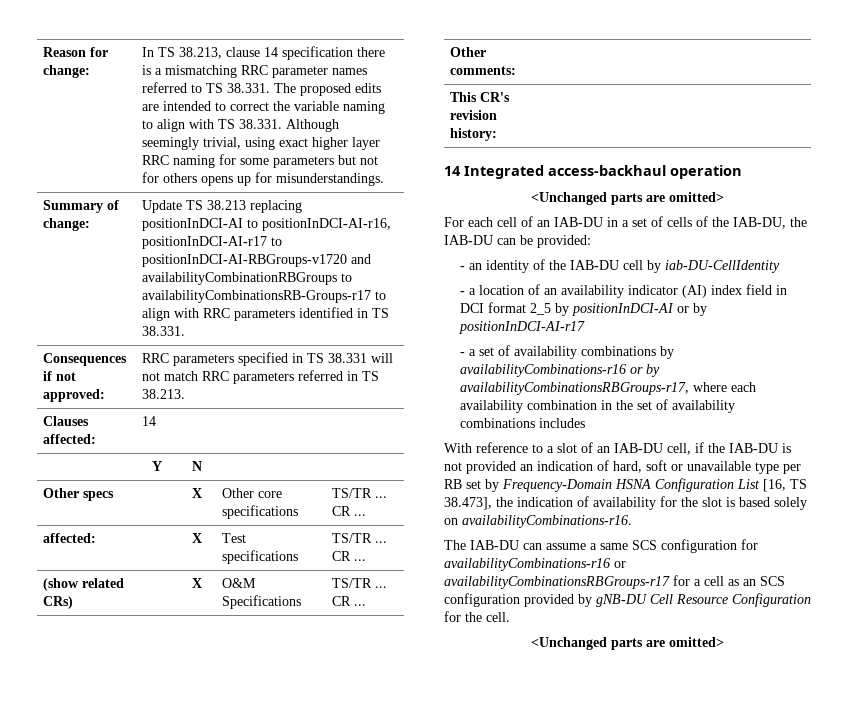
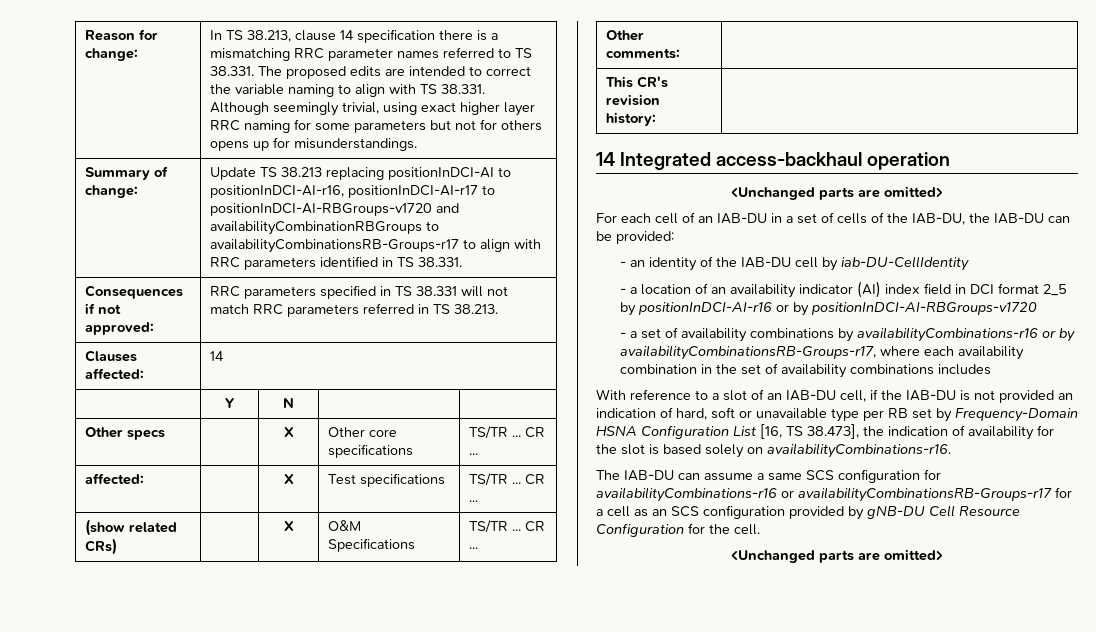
[571,303,707,316] [458,321,585,334] positionInDCI-AI or by positionInDCI-AI-r17 -> [637,302,1037,316] positionInDCI-AI-r16 or by positionInDCI-AI-RBGroups-v1720
[459,382,689,395] availabilityCombinationsRBGroups-r17, -> [619,345,876,360] availabilityCombinationsRB-Groups-r17,
[444,576,670,589] availabilityCombinationsRBGroups-r17 -> [798,487,1052,502] availabilityCombinationsRB-Groups-r17

